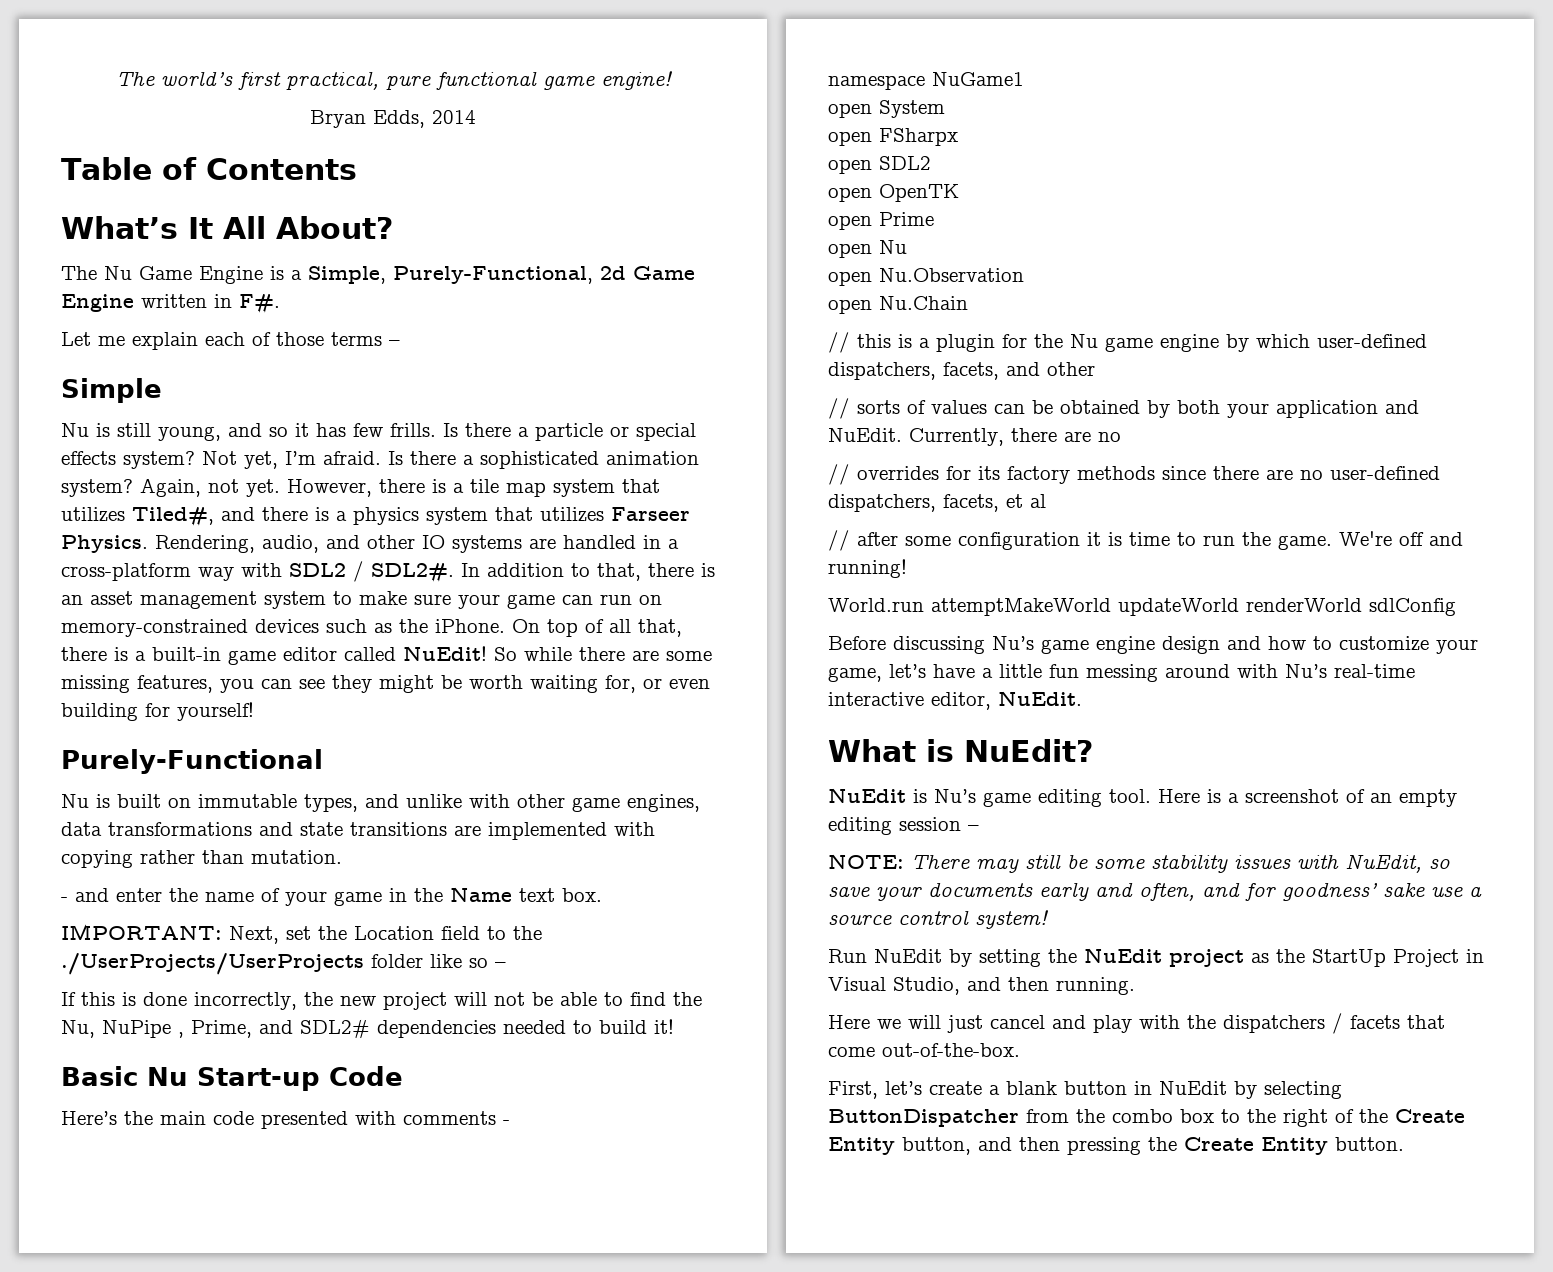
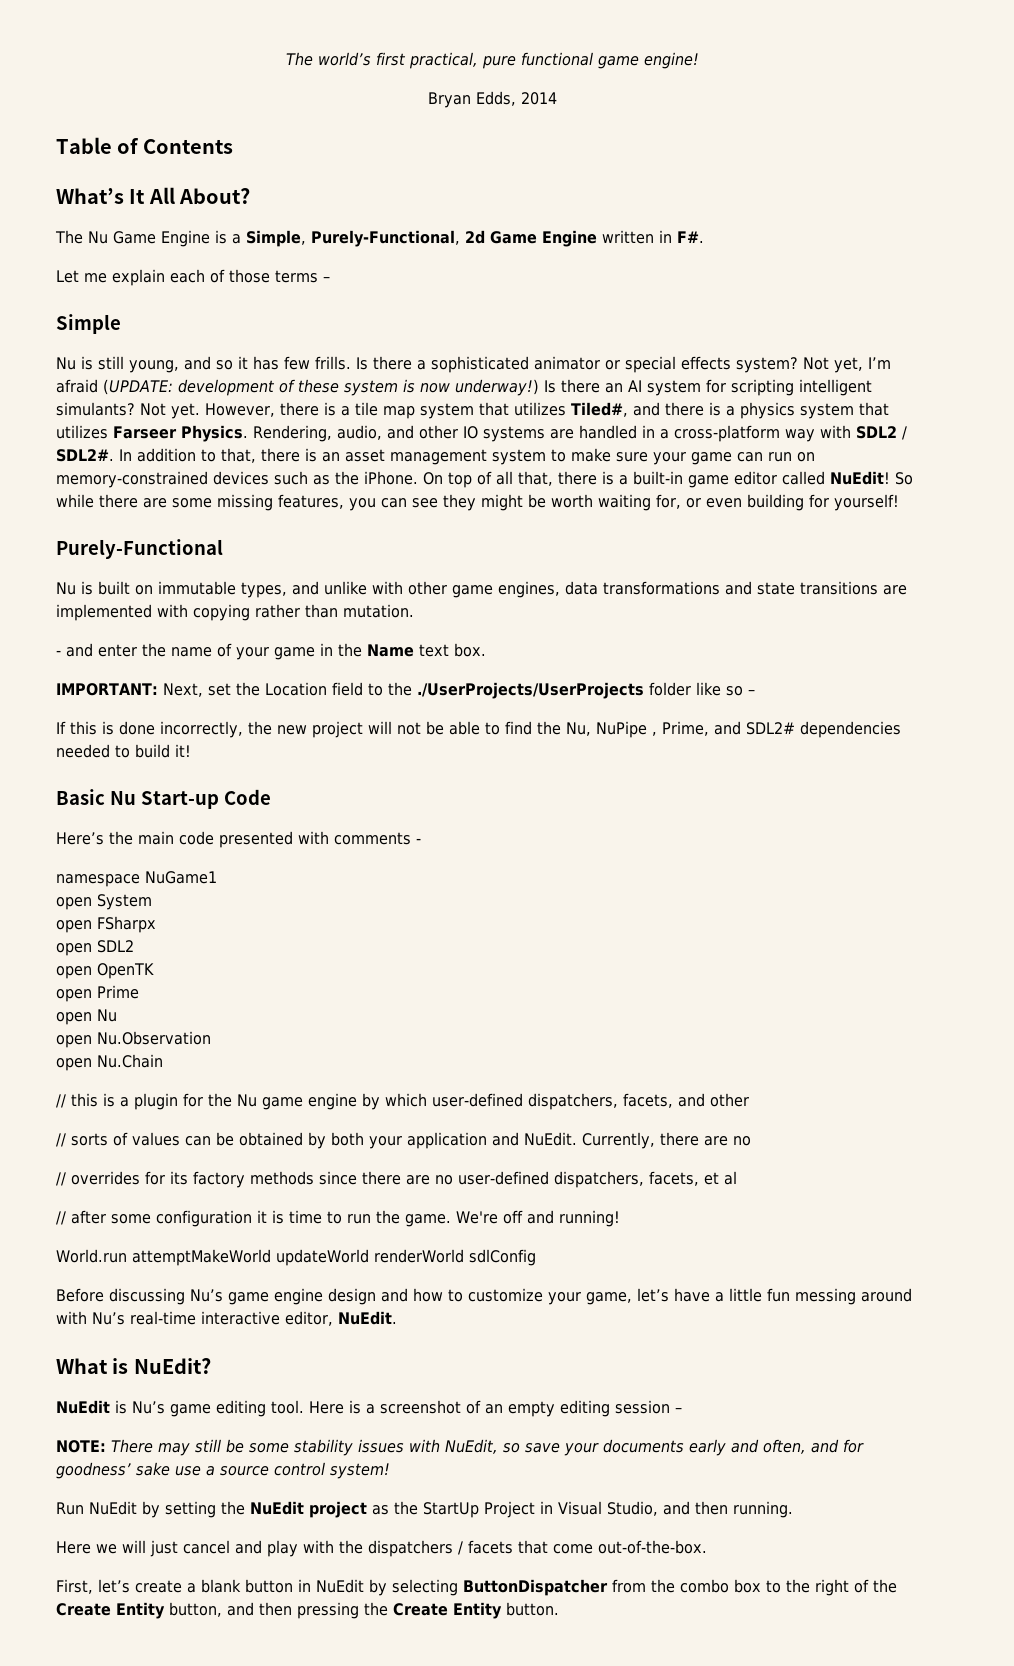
[535,423,603,441] particle -> [431,356,600,373] sophisticated animator
[323,451,699,469] [61,478,239,497] afraid. Is there a sophisticated animation system? Again, not -> [56,379,872,396] [56,402,166,416] afraid (UPDATE: development of these system is now underway!) Is there an AI system for scripting intelligent simulants? Not

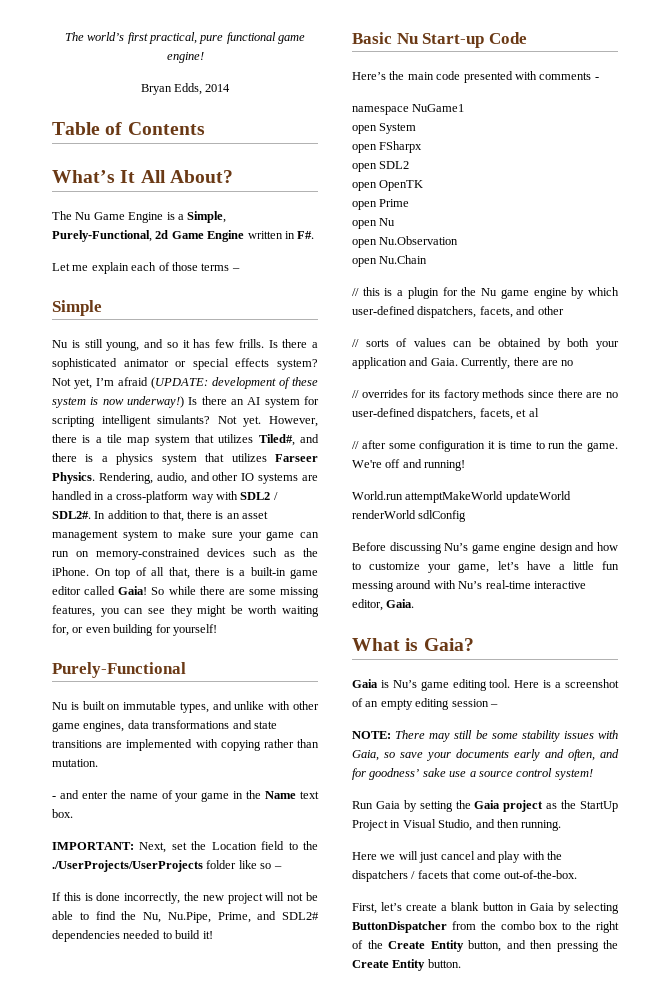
[830,471,890,485] NuEdit! -> [118,586,148,595] Gaia!
[596,721,657,738] NuPipe , -> [167,912,211,923] Nu.Pipe,
[524,1132,577,1146] NuEdit. -> [430,358,458,366] Gaia.
[338,1311,397,1325] NuEdit. -> [386,599,415,608] Gaia.
[133,1358,211,1374] [56,1400,110,1414] NuEdit? // NuEdit -> [423,638,474,651] [352,679,378,688] Gaia? // Gaia
[445,1439,498,1454] NuEdit, -> [352,750,379,761] Gaia,
[89,1501,137,1515] NuEdit -> [375,801,400,809] Gaia
[250,1501,304,1515] NuEdit -> [474,800,501,809] Gaia
[315,1579,364,1593] NuEdit -> [529,903,554,911] Gaia

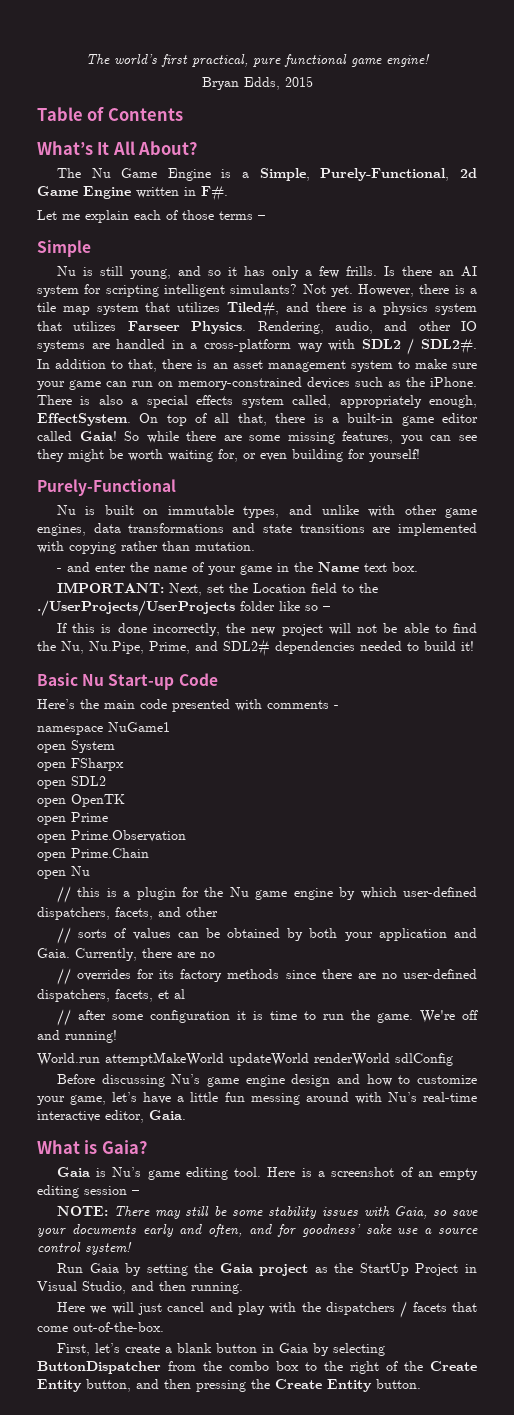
[205,84,231,92] 2014 -> [284,76,313,87] 2015
(211, 343) none -> [271,266,312,279] only a
[312,342,318,348] [52,358,318,370] [52,377,318,389] [52,396,227,408] a sophisticated animator or special effects system? Not yet, I’m afraid (UPDATE: development of these system is now underway!) Is there -> (432, 271) none
(89, 571) none -> [37,395,478,408] [37,413,131,426] There is also a special effects system called, appropriately enough, EffectSystem.
[379,218,396,226] [352,236,459,248] [352,255,428,267] Nu // open Nu.Observation // open Nu.Chain -> [71,830,186,842] [37,848,149,861] [37,866,90,879] Prime.Observation // open Prime.Chain // open Nu

